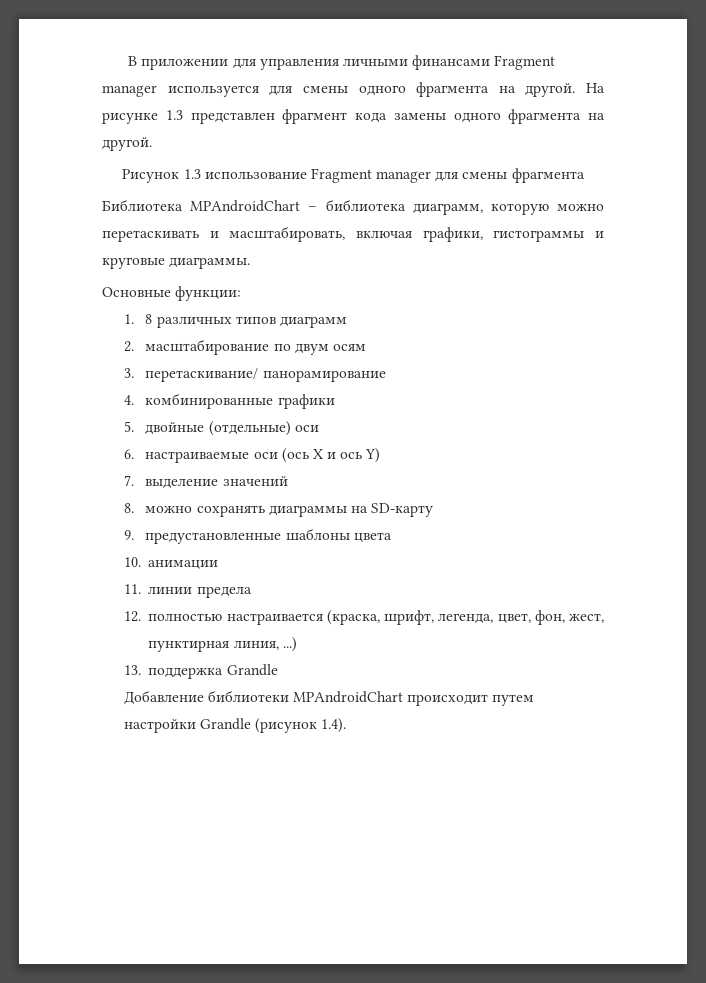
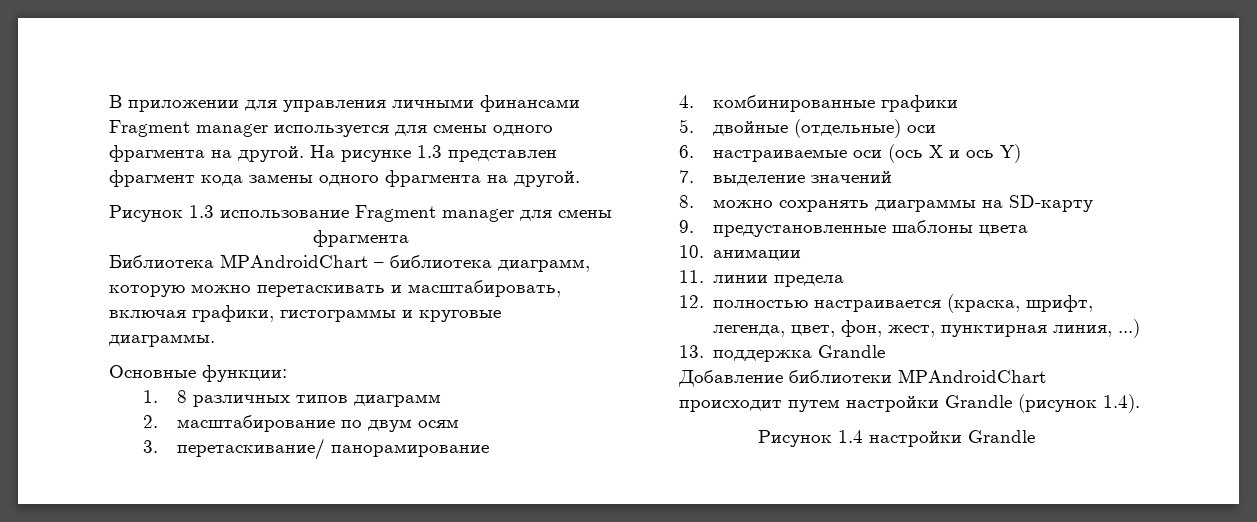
(347, 725) none -> [758,430,1035,447] // Рисунок 1.4 настройки Grandle

